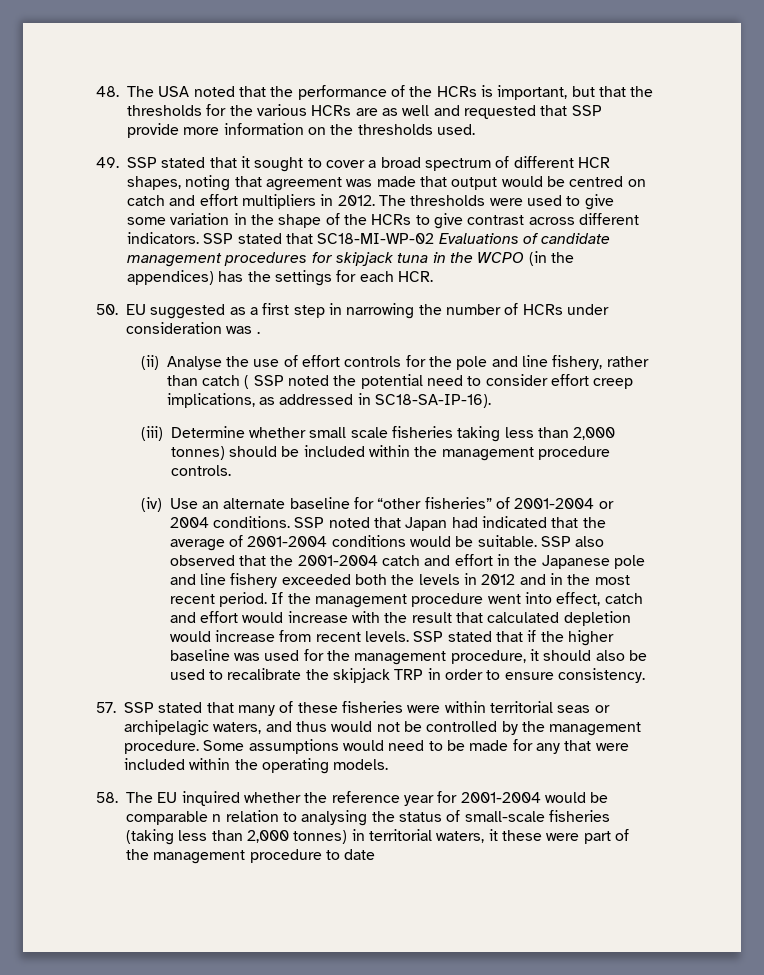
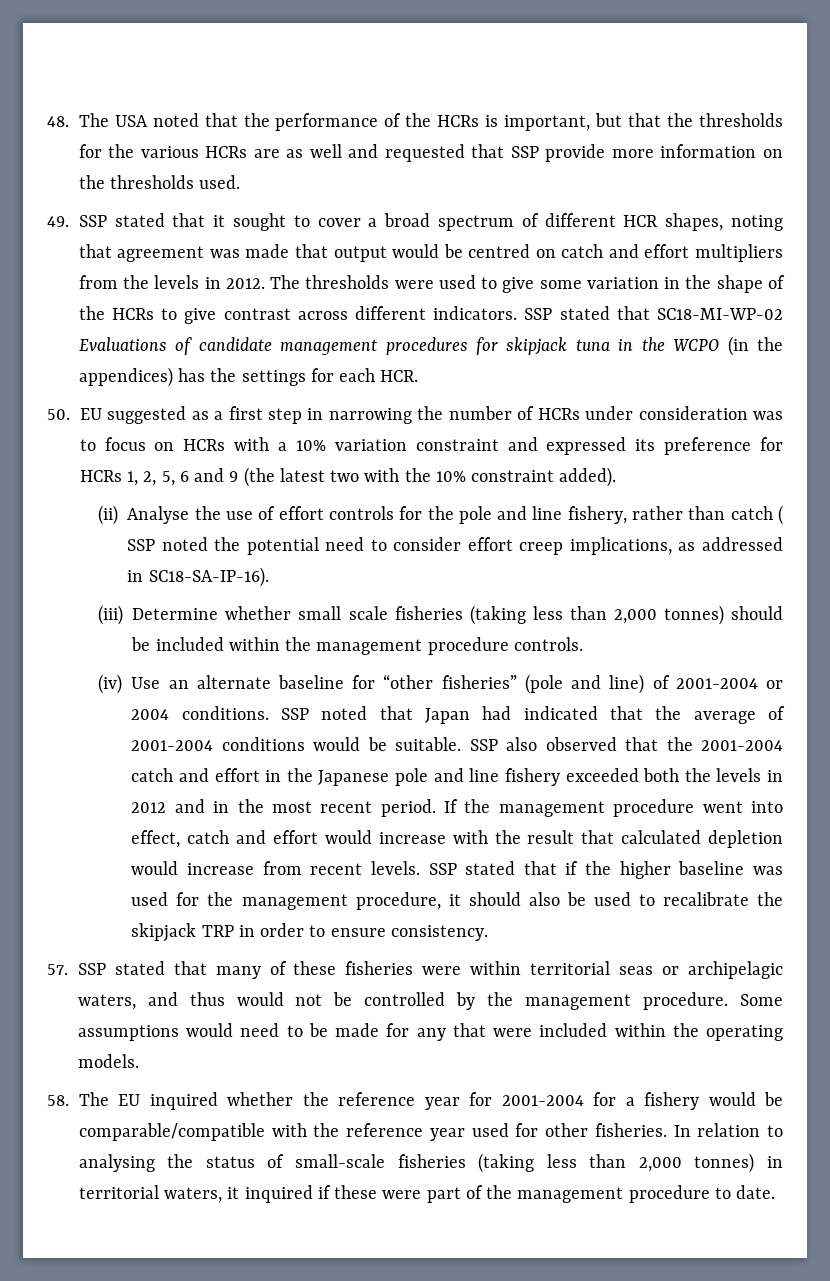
(316, 201) none -> [78,275,200,289] from the levels
[256,331,260,334] . -> [79,437,784,455] [79,467,617,487] to focus on HCRs with a 10% variation constraint and expressed its preference for HCRs 1, 2, 5, 6 and 9 (the latest two with the 10% constraint added).
[457,426,501,442] taking -> [469,605,526,625] (taking
(492, 503) none -> [524,674,645,694] (pole and line)
[544,792,609,803] [126,811,222,825] would be comparable n -> [593,1092,784,1110] [78,1123,691,1141] for a fishery would be comparable/compatible with the reference year used for other fisheries. In
(498, 835) none -> [244,1185,331,1203] inquired if
[344,849,376,860] date -> [736,1185,776,1199] date.

